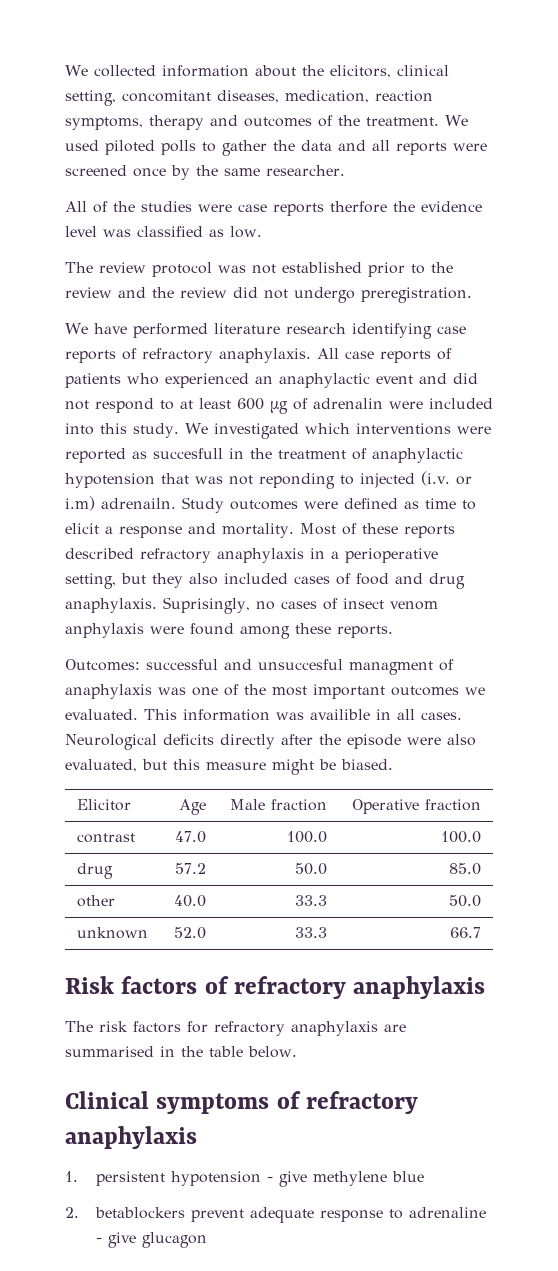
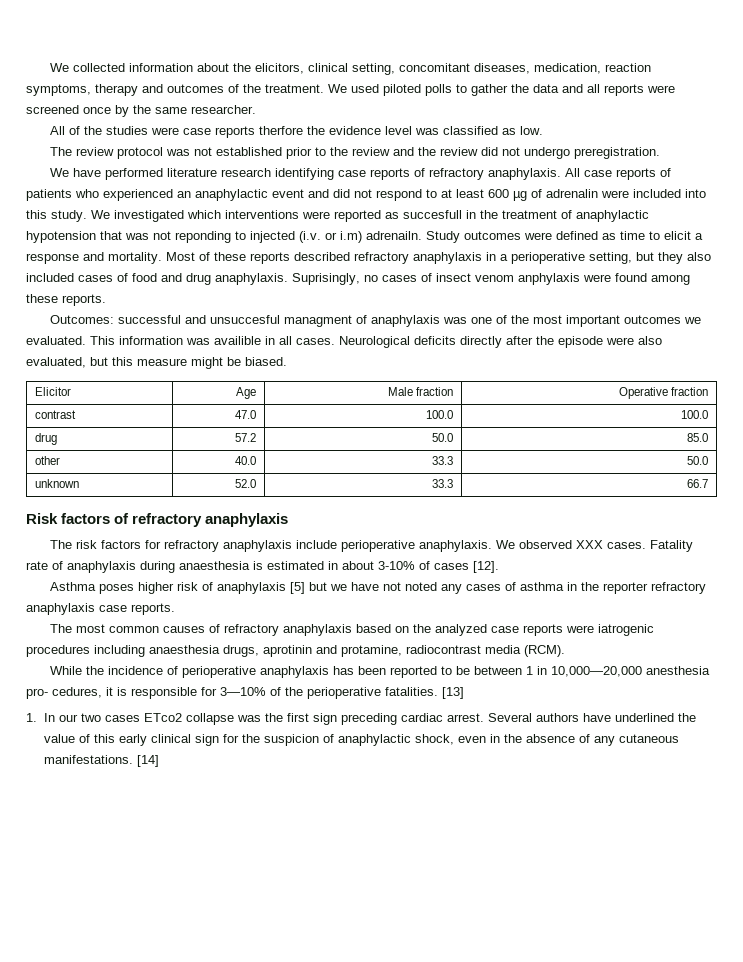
[384,1024,406,1032] [65,1046,297,1058] [65,1091,418,1114] [65,1126,197,1149] [65,1171,425,1187] [65,1207,487,1223] [96,1232,208,1248] are summarised in the table below. // Clinical symptoms of refractory anaphylaxis // 1. persistent hypotension - give methylene blue // 2. betablockers prevent adequate response to adrenaline - give glucagon -> [295,540,693,552] [26,561,499,573] [49,582,706,594] [26,603,175,615] [49,624,654,636] [26,645,565,657] [49,666,710,678] [26,687,464,699] [26,713,696,725] [43,734,679,746] [43,755,159,767] include perioperative anaphylaxis. We observed XXX cases. Fatality rate of anaphylaxis during anaesthesia is estimated in about 3-10% of cases [12]. // Asthma poses higher risk of anaphylaxis [5] but we have not noted any cases of asthma in the reporter refractory anaphylaxis case reports. // The most common causes of refractory anaphylaxis based on the analyzed case reports were iatrogenic procedures including anaesthesia drugs, aprotinin and protamine, radiocontrast media (RCM). // While the incidence of perioperative anaphylaxis has been reported to be between 1 in 10,000—20,000 anesthesia pro- cedures, it is responsible for 3—10% of the perioperative fatalities. [13] // 1. In our two cases ETco2 collapse was the first sign preceding cardiac arrest. Several authors have underlined the value of this early clinical sign for the suspicion of anaphylactic shock, even in the absence of any cutaneous manifestations. [14]

